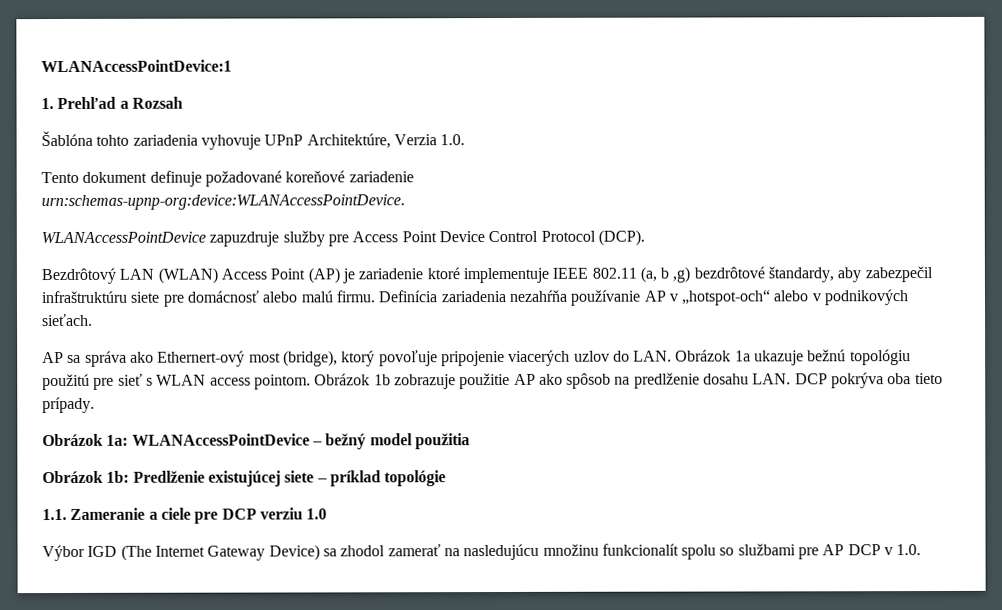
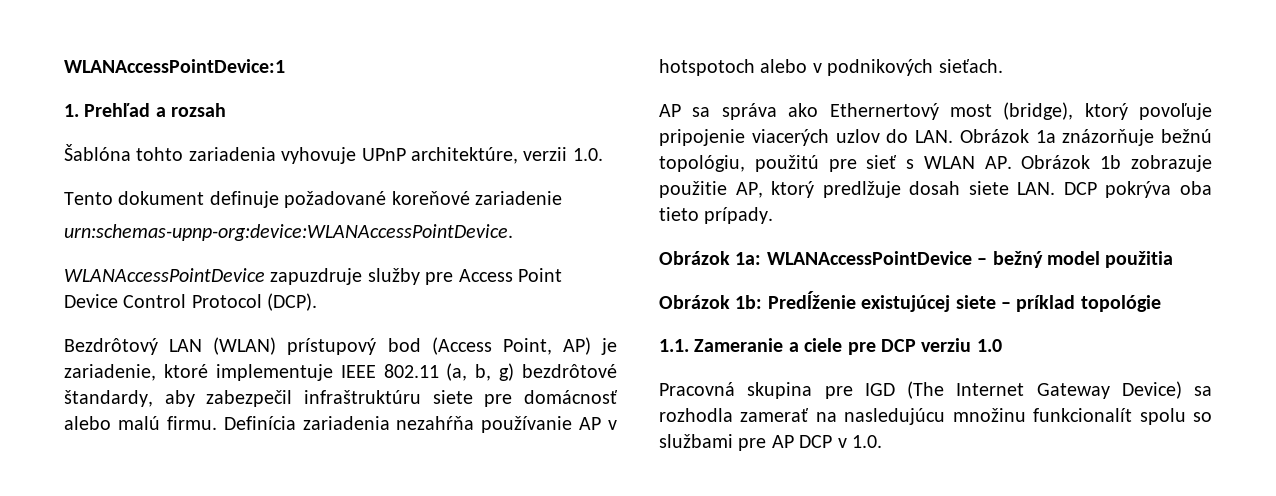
[131,96,183,109] Rozsah -> [171,103,227,117] rozsah
[306,133,437,149] Architektúre, Verzia -> [411,147,568,164] architektúre, verzii
[220,267,424,284] Access Point (AP) je zariadenie -> [287,337,617,355] [64,364,156,381] prístupový bod (Access Point, AP) je zariadenie,
[660,266,691,283] b ,g) -> [475,363,515,381] b, g)
[681,289,772,306] „hotspot-och“ -> [659,59,755,76] hotspotoch
[157,350,246,367] Ethernert-ový -> [829,103,939,120] Ethernertový
[754,349,911,366] ukazuje bežnú topológiu -> [1062,129,1212,146] [659,155,745,172] znázorňuje bežnú topológiu,
[209,374,311,390] access pointom. -> [984,156,1012,169] AP.
[513,372,750,389] AP ako spôsob na predlženie dosahu -> [735,181,1009,198] AP, ktorý predlžuje dosah siete
[132,470,205,483] Predlženie -> [767,291,856,309] Predĺženie
[42,544,85,562] Výbor -> [659,382,853,399] Pracovná skupina pre
[340,545,386,557] zhodol -> [659,408,733,422] rozhodla

